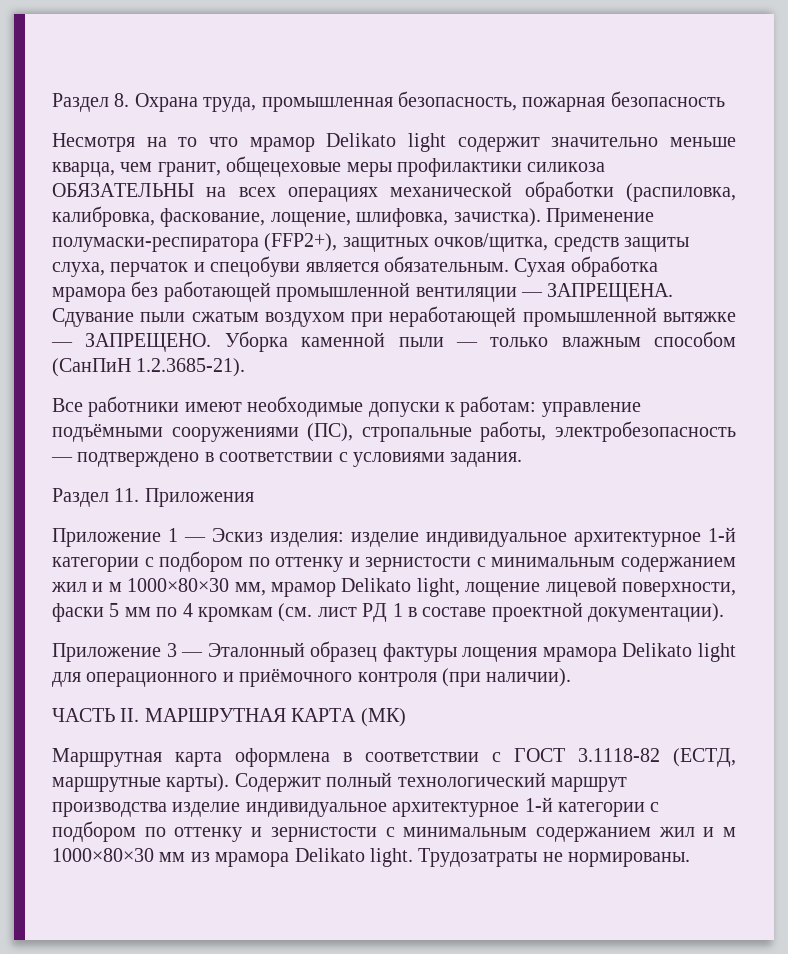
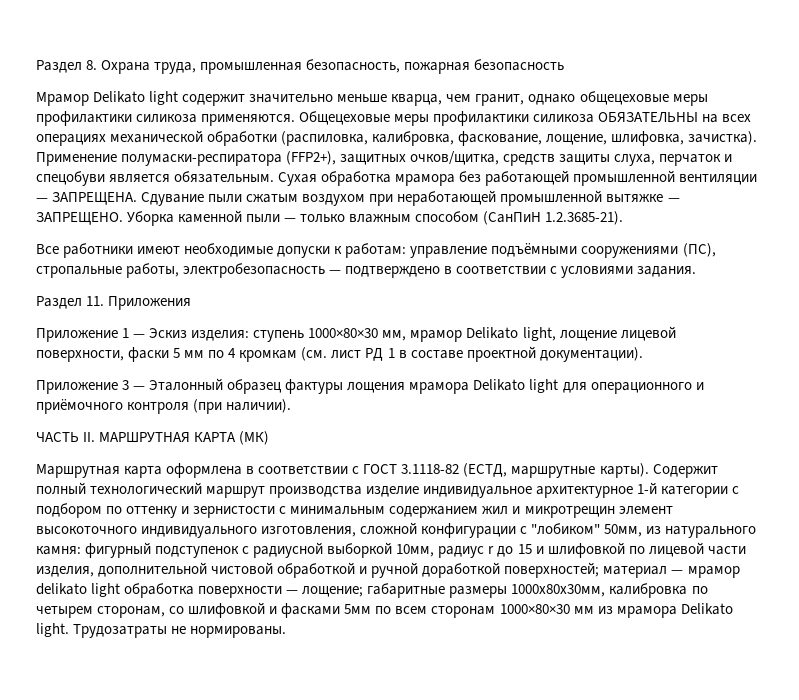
[52,133,315,152] Несмотря на то что мрамор -> [36,92,89,106] Мрамор
(221, 169) none -> [528,94,576,105] однако
(606, 167) none -> [201,111,595,126] применяются. Общецеховые меры профилактики силикоза
[351,527,736,547] [52,551,736,572] [51,582,122,592] изделие индивидуальное архитектурное 1-й категории с подбором по оттенку и зернистости с минимальным содержанием жил и м -> [253,330,305,342] ступень
[723,827,736,837] м -> [524,506,673,518] [36,522,757,538] [36,542,746,558] [36,562,740,578] [36,583,708,598] [36,602,496,618] микротрещин элемент высокоточного индивидуального изготовления, сложной конфигурации с "лобиком" 50мм, из натурального камня: фигурный подступенок с радиусной выборкой 10мм, радиус r до 15 и шлифовкой по лицевой части изделия, дополнительной чистовой обработкой и ручной доработкой поверхностей; материал — мрамор delikato light обработка поверхности — лощение; габаритные размеры 1000х80х30мм, калибровка по четырем сторонам, со шлифовкой и фасками 5мм по всем сторонам

